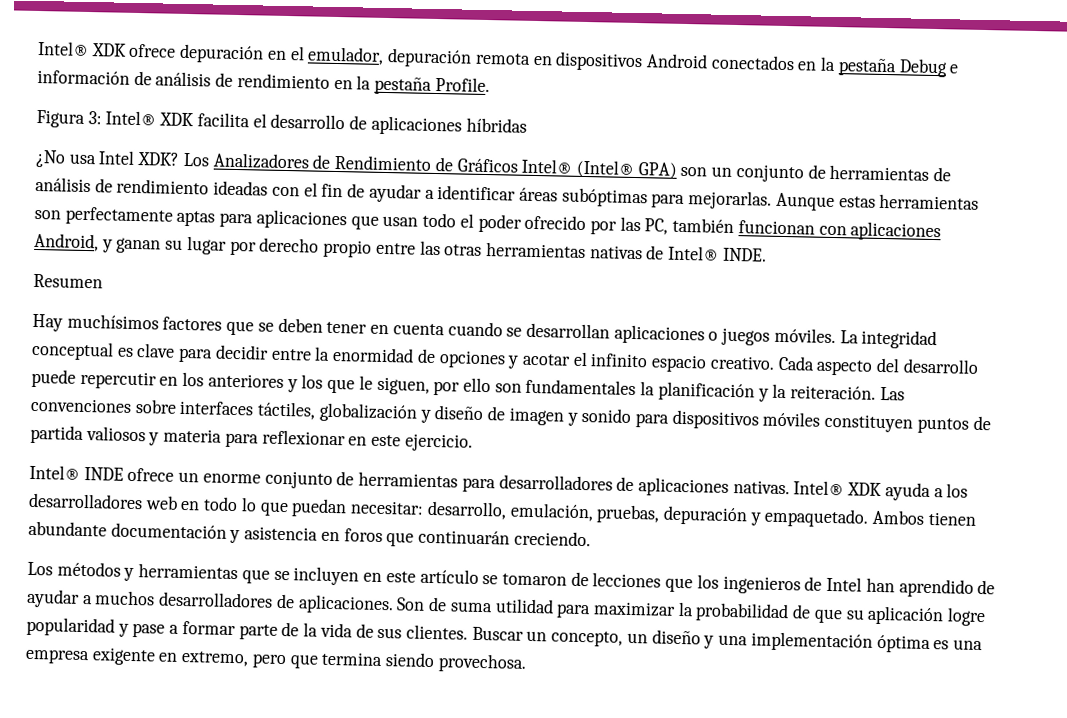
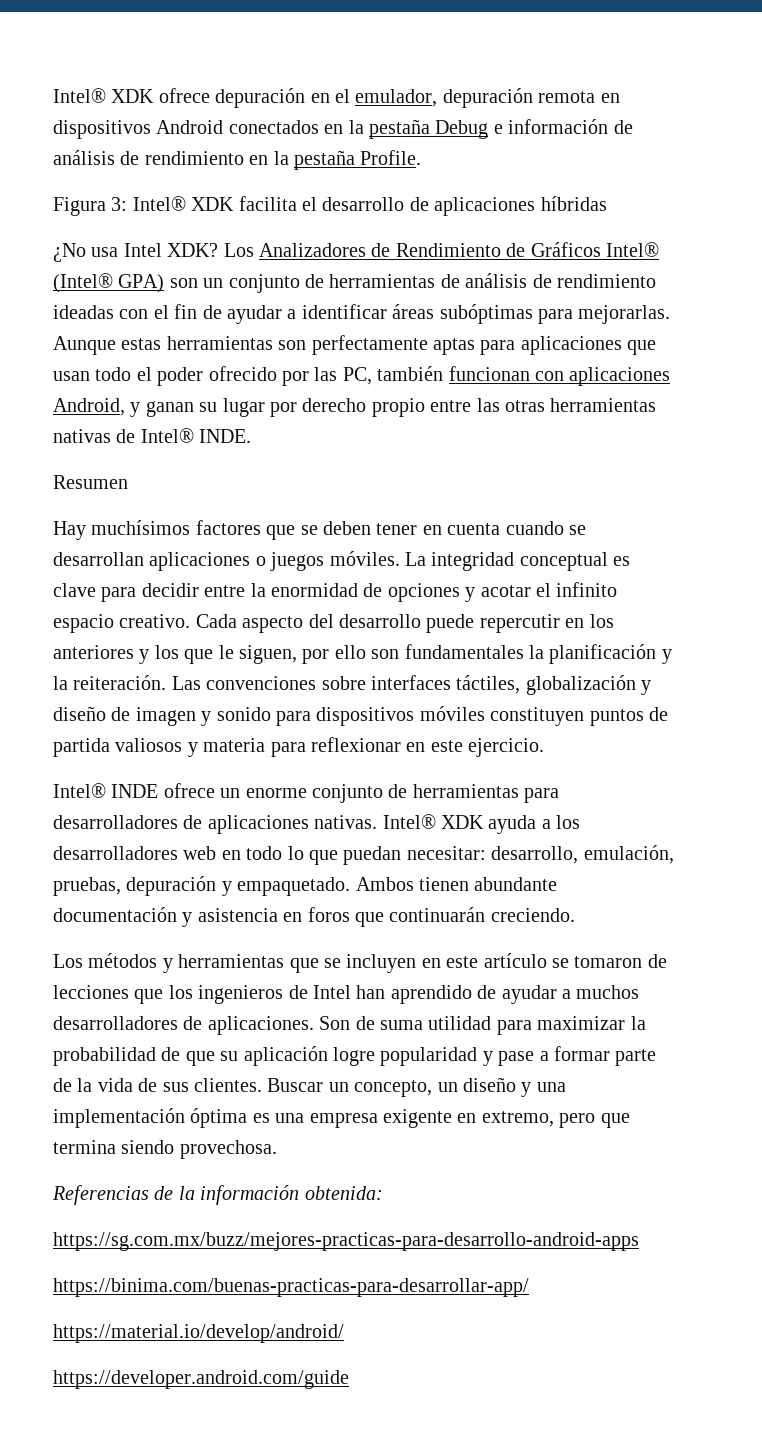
(527, 663) none -> [52,1185,383,1205] [53,1232,639,1251] [53,1278,529,1297] [53,1324,344,1343] [53,1370,349,1389] // Referencias de la información obtenida: // https://sg.com.mx/buzz/mejores-practicas-para-desarrollo-android-apps // https://binima.com/buenas-practicas-para-desarrollar-app/ // https://material.io/develop/android/ // https://developer.android.com/guide

